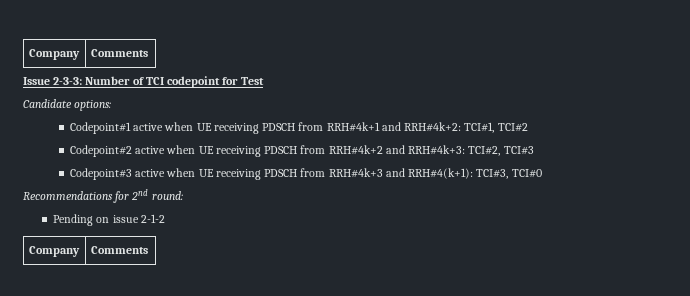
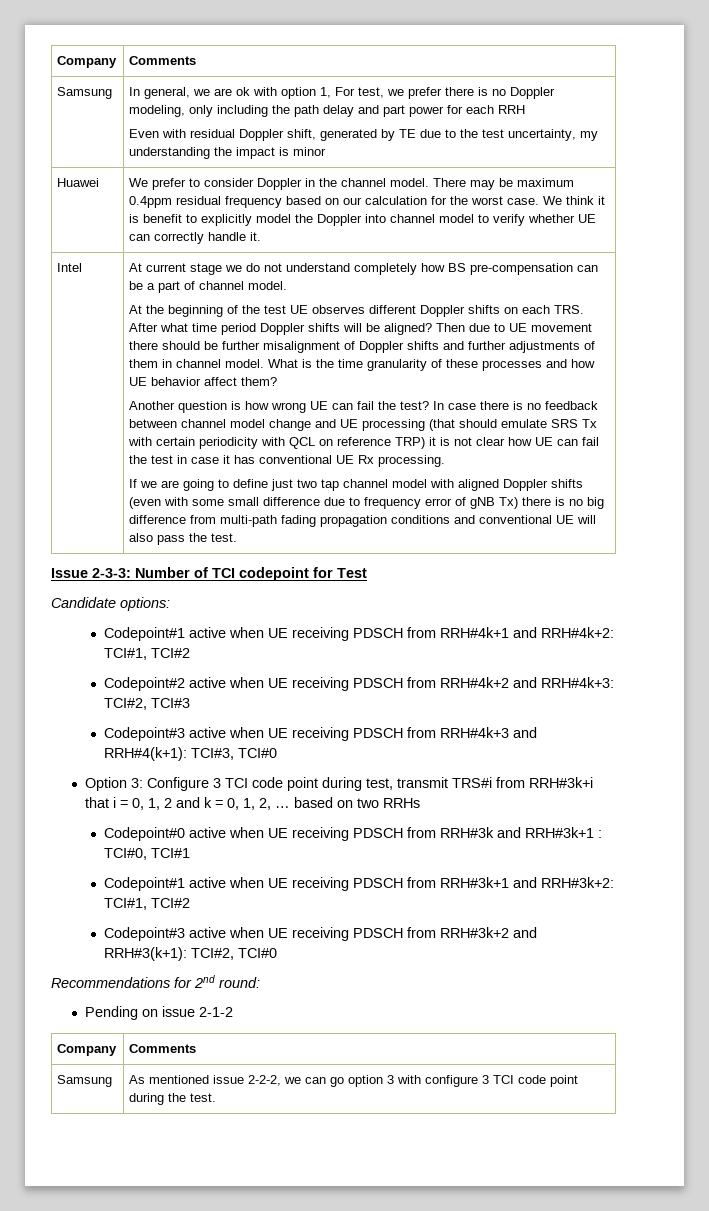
[28,49,80,60] [90,49,148,57] Company | Comments -> [57,56,118,68] [129,56,197,65] [57,87,113,99] [129,87,556,99] [129,105,526,117] [129,129,599,141] [129,147,327,159] [57,178,100,187] [129,178,575,190] [129,196,606,208] [129,214,597,226] [129,232,262,244] [57,263,83,272] [129,263,599,275] [129,281,288,293] [129,305,585,317] [129,323,593,335] [129,341,596,353] [129,359,596,371] [129,377,278,386] [129,401,599,413] [129,419,598,431] [128,437,600,449] [129,455,446,467] [129,479,584,491] [129,497,605,509] [129,515,597,527] [129,533,238,545] Company | Comments // Samsung | In general, we are ok with option 1, For test, we prefer there is no Doppler modeling, only including the path delay and part power for each RRH // Even with residual Doppler shift, generated by TE due to the test uncertainty, my understanding the impact is minor // Huawei | We prefer to consider Doppler in the channel model. There may be maximum 0.4ppm residual frequency based on our calculation for the worst case. We think it is benefit to explicitly model the Doppler into channel model to verify whether UE can correctly handle it. // Intel | At current stage we do not understand completely how BS pre-compensation can be a part of channel model. // At the beginning of the test UE observes different Doppler shifts on each TRS. After what time period Doppler shifts will be aligned? Then due to UE movement there should be further misalignment of Doppler shifts and further adjustments of them in channel model. What is the time granularity of these processes and how UE behavior affect them? // Another question is how wrong UE can fail the test? In case there is no feedback between channel model change and UE processing (that should emulate SRS Tx with certain periodicity with QCL on reference TRP) it is not clear how UE can fail the test in case it has conventional UE Rx processing. // If we are going to define just two tap channel model with aligned Doppler shifts (even with some small difference due to frequency error of gNB Tx) there is no big difference from multi-path fading propagation conditions and conventional UE will also pass the test.
(542, 173) none -> [85,777,594,791] [85,797,421,810] [103,827,602,841] [103,848,190,860] [103,877,614,891] [103,898,190,910] [103,927,537,941] [103,947,277,961] // Option 3: Configure 3 TCI code point during test, transmit TRS#i from RRH#3k+i that i = 0, 1, 2 and k = 0, 1, 2, … based on two RRHs // Codepoint#0 active when UE receiving PDSCH from RRH#3k and RRH#3k+1 : TCI#0, TCI#1 // Codepoint#1 active when UE receiving PDSCH from RRH#3k+1 and RRH#3k+2: TCI#1, TCI#2 // Codepoint#3 active when UE receiving PDSCH from RRH#3k+2 and RRH#3(k+1): TCI#2, TCI#0
(148, 250) none -> [57,1075,113,1087] [129,1075,579,1087] [129,1093,217,1105] // Samsung | As mentioned issue 2-2-2, we can go option 3 with configure 3 TCI code point during the test.

